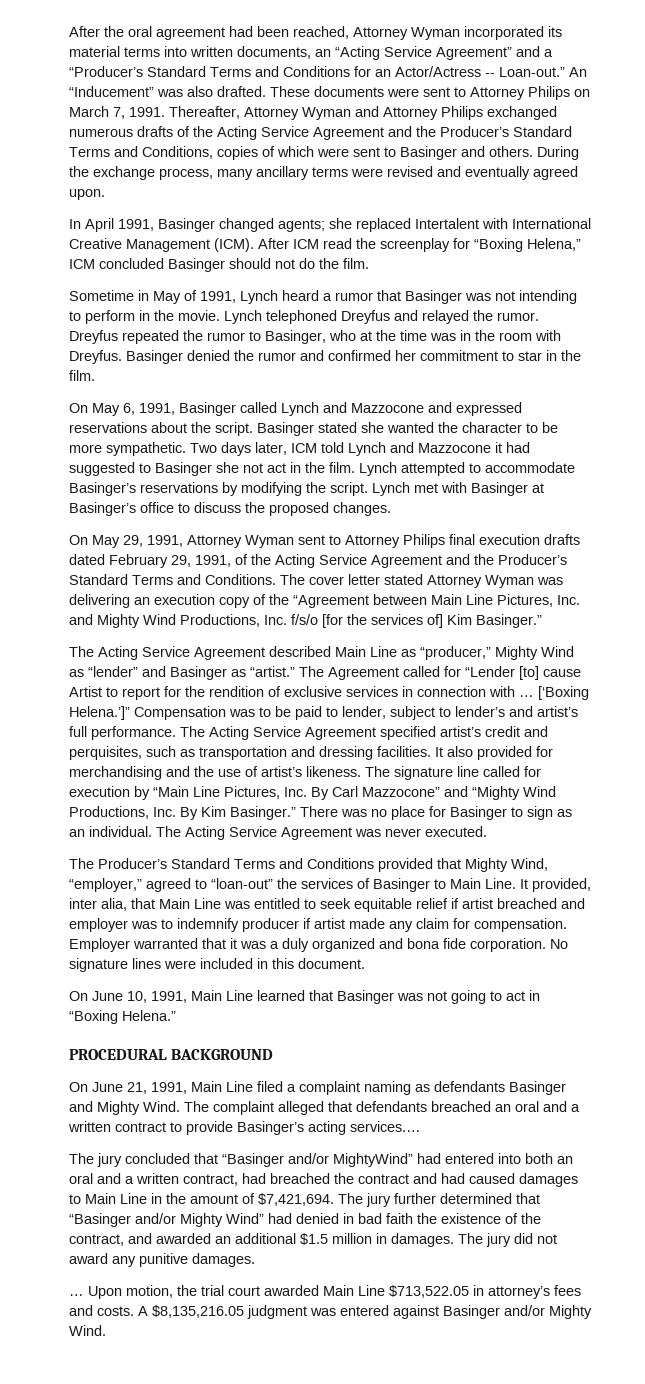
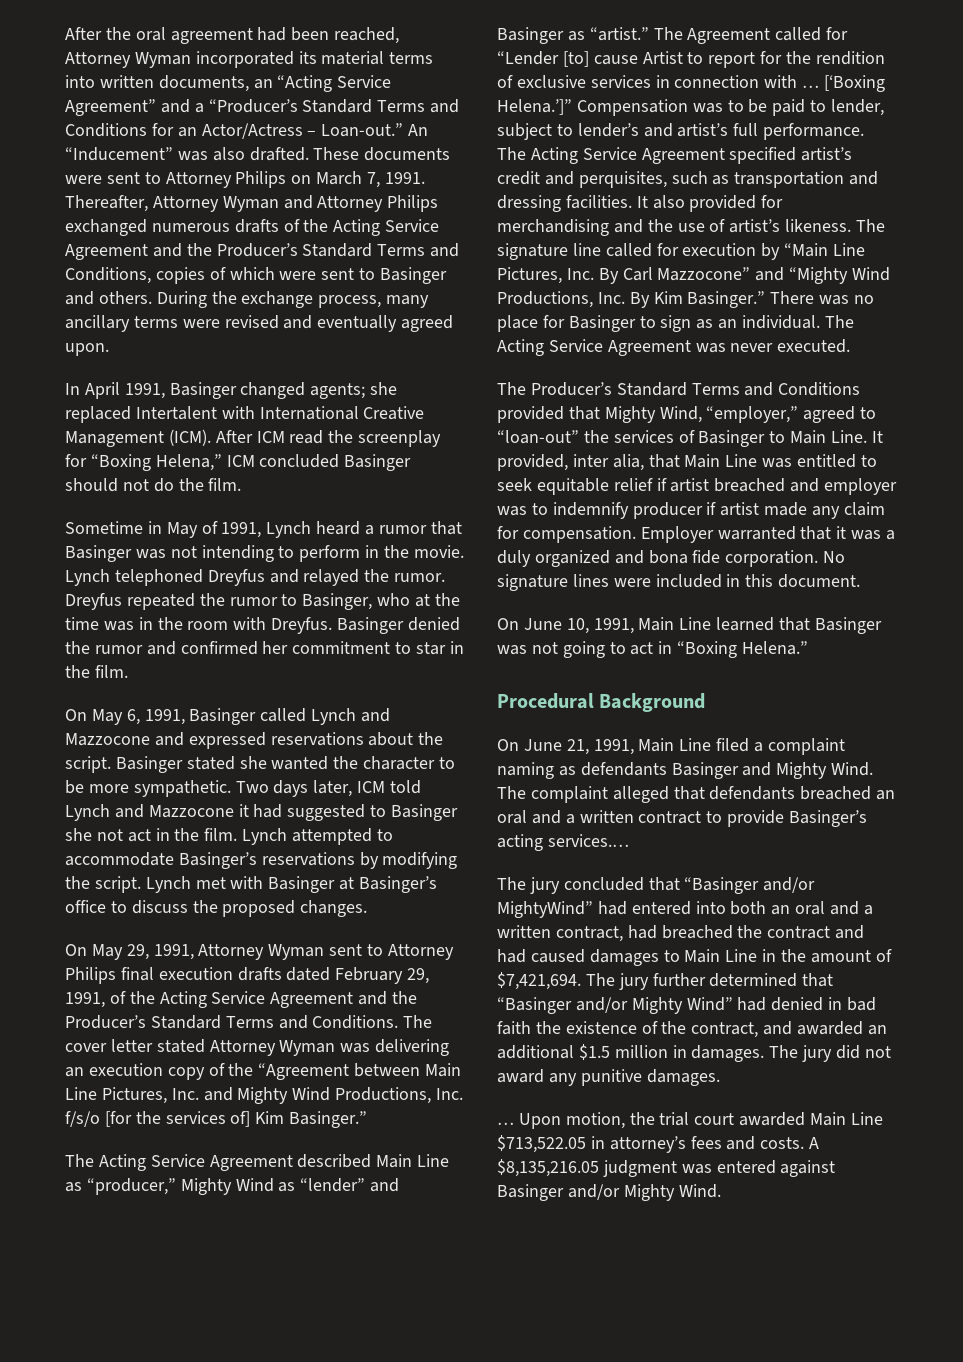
[485,73,495,77] -- -> [307,130,317,136] –
[69,1049,274,1060] PROCEDURAL BACKGROUND -> [497,693,706,712] Procedural Background

